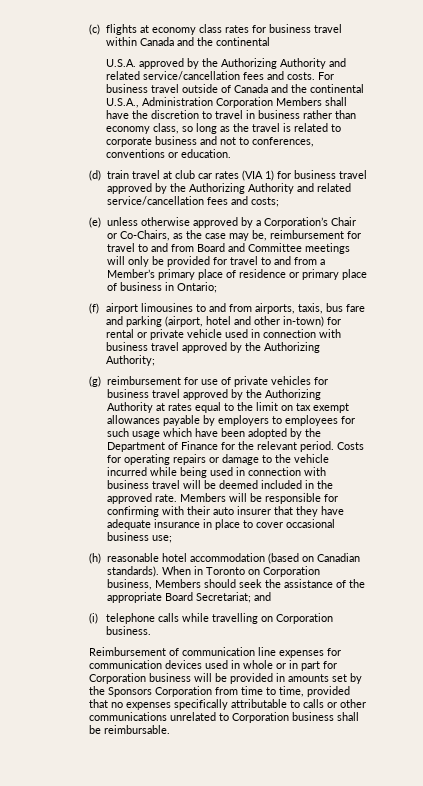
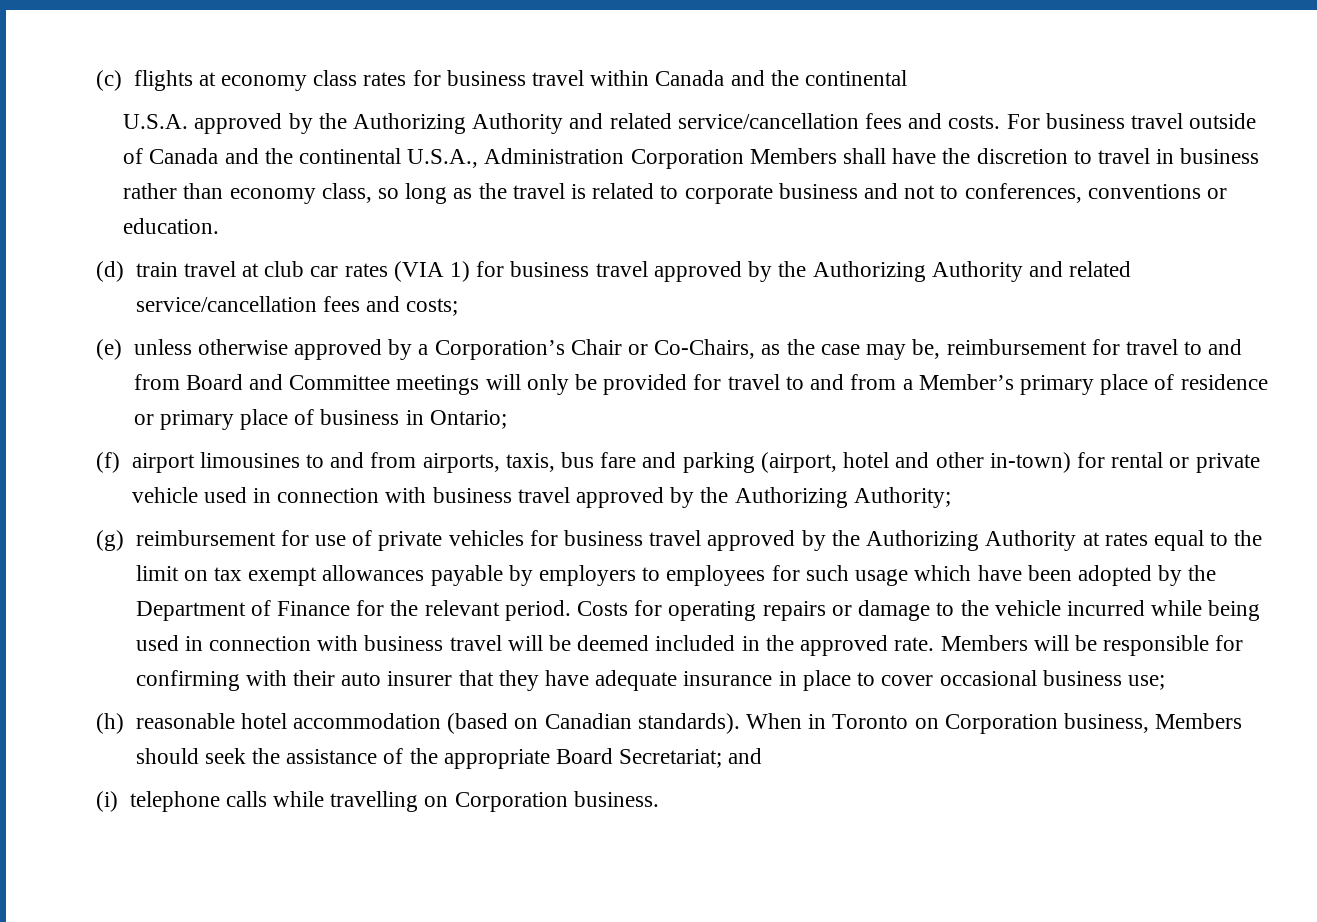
[89,647,342,658] [89,660,338,671] [89,673,363,684] [89,686,351,697] [89,699,367,710] [89,712,360,723] [89,725,171,734] // Reimbursement of communication line expenses for communication devices used in whole or in part for Corporation business will be provided in amounts set by the Sponsors Corporation from time to time, provided that no expenses specifically attributable to calls or other communications unrelated to Corporation business shall be reimbursable. -> (659, 799) none

